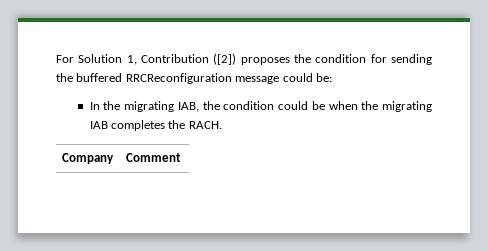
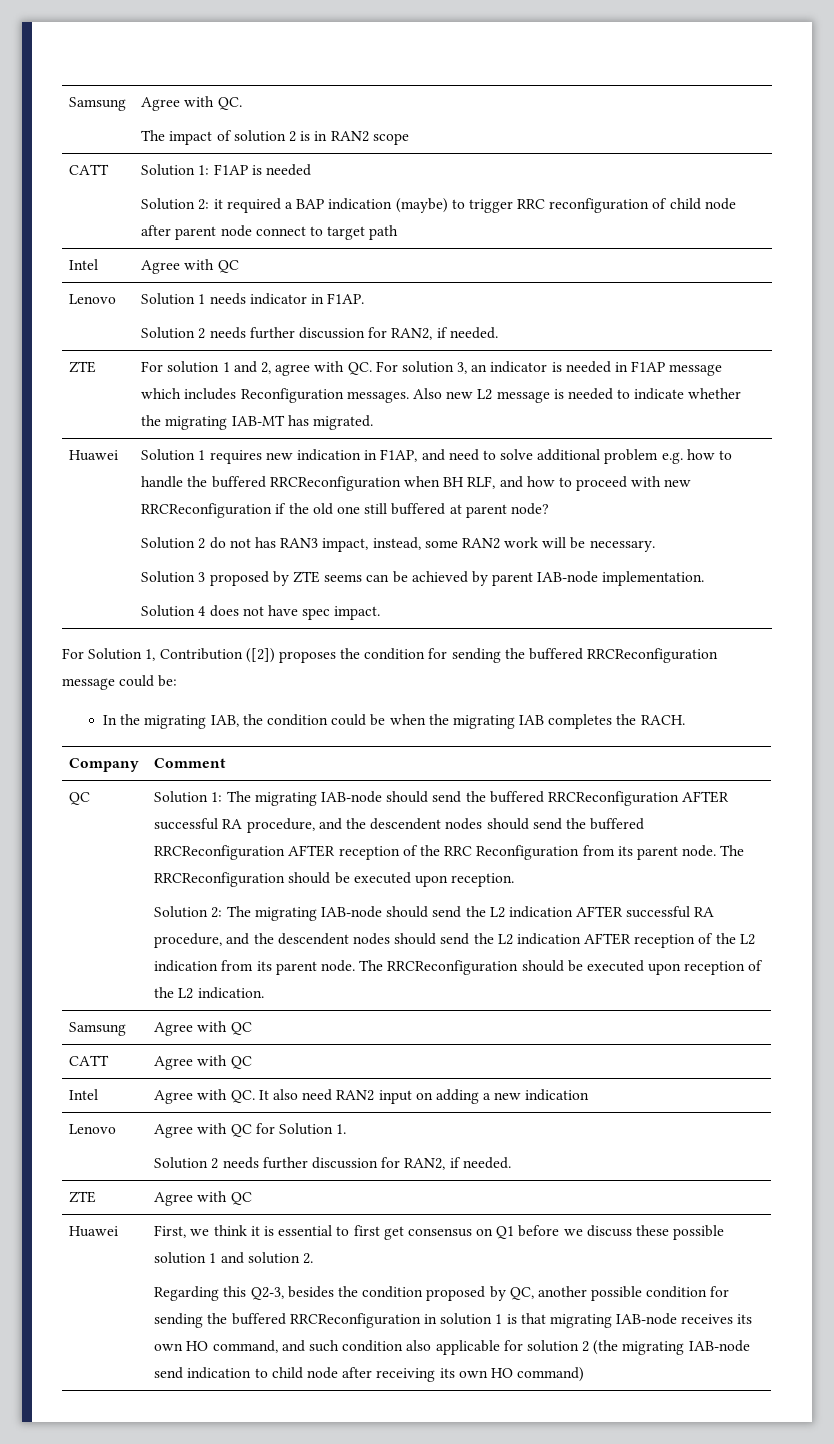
(56, 59) none -> [69,97,127,111] [141,96,242,111] [141,130,409,145] [69,164,110,175] [141,164,311,176] [141,198,736,213] [141,225,399,240] [69,259,99,270] [141,259,239,274] [69,294,117,304] [141,293,365,305] [141,327,498,340] [69,361,97,373] [141,361,723,376] [141,388,742,403] [141,415,373,430] [69,450,119,461] [141,449,732,464] [141,476,692,491] [141,503,549,518] [141,537,655,552] [141,571,705,586] [141,605,381,620] Samsung | Agree with QC. // The impact of solution 2 is in RAN2 scope // CATT | Solution 1: F1AP is needed // Solution 2: it required a BAP indication (maybe) to trigger RRC reconfiguration of child node after parent node connect to target path // Intel | Agree with QC // Lenovo | Solution 1 needs indicator in F1AP. // Solution 2 needs further discussion for RAN2, if needed. // ZTE | For solution 1 and 2, agree with QC. For solution 3, an indicator is needed in F1AP message which includes Reconfiguration messages. Also new L2 message is needed to indicate whether the migrating IAB-MT has migrated. // Huawei | Solution 1 requires new indication in F1AP, and need to solve additional problem e.g. how to handle the buffered RRCReconfiguration when BH RLF, and how to proceed with new RRCReconfiguration if the old one still buffered at parent node? // Solution 2 do not has RAN3 impact, instead, some RAN2 work will be necessary. // Solution 3 proposed by ZTE seems can be achieved by parent IAB-node implementation. // Solution 4 does not have spec impact. //
(182, 157) none -> [69,792,91,805] [154,791,730,806] [154,818,645,833] [154,845,745,860] [154,872,515,887] [154,906,715,921] [154,933,755,948] [154,960,764,975] [154,987,264,999] [69,1022,127,1036] [154,1021,252,1036] [69,1055,110,1066] [154,1055,252,1070] [69,1089,99,1100] [154,1089,590,1104] [69,1124,117,1134] [154,1123,347,1138] [154,1157,511,1170] [69,1191,97,1203] [154,1191,252,1206] [69,1226,119,1237] [154,1225,725,1240] [154,1252,313,1264] [154,1286,730,1301] [154,1313,753,1328] [154,1340,750,1355] [154,1367,585,1382] // QC | Solution 1: The migrating IAB-node should send the buffered RRCReconfiguration AFTER successful RA procedure, and the descendent nodes should send the buffered RRCReconfiguration AFTER reception of the RRC Reconfiguration from its parent node. The RRCReconfiguration should be executed upon reception. // Solution 2: The migrating IAB-node should send the L2 indication AFTER successful RA procedure, and the descendent nodes should send the L2 indication AFTER reception of the L2 indication from its parent node. The RRCReconfiguration should be executed upon reception of the L2 indication. // Samsung | Agree with QC // CATT | Agree with QC // Intel | Agree with QC. It also need RAN2 input on adding a new indication // Lenovo | Agree with QC for Solution 1. // Solution 2 needs further discussion for RAN2, if needed. // ZTE | Agree with QC // Huawei | First, we think it is essential to first get consensus on Q1 before we discuss these possible solution 1 and solution 2. // Regarding this Q2-3, besides the condition proposed by QC, another possible condition for sending the buffered RRCReconfiguration in solution 1 is that migrating IAB-node receives its own HO command, and such condition also applicable for solution 2 (the migrating IAB-node send indication to child node after receiving its own HO command)

